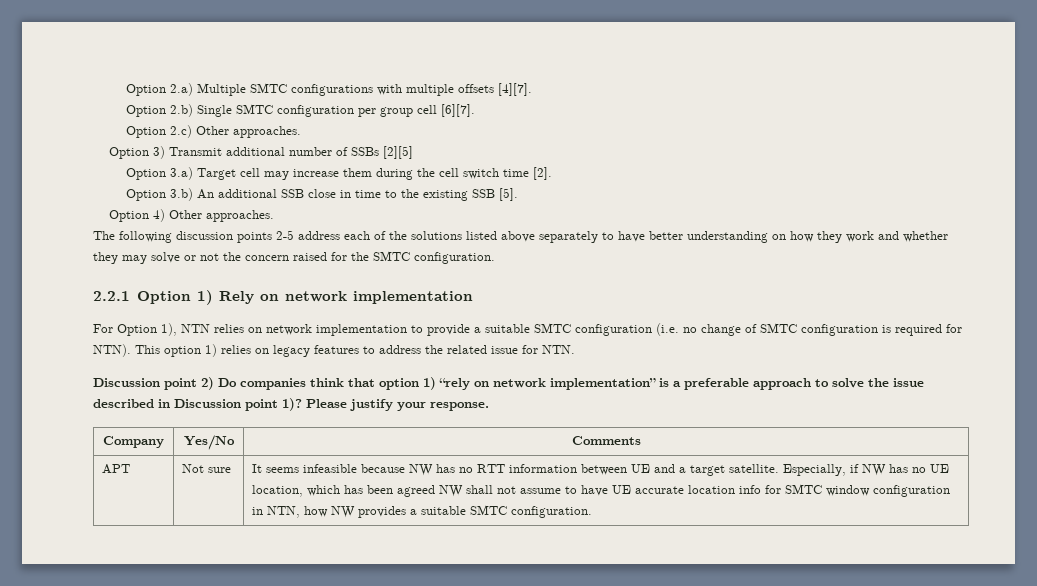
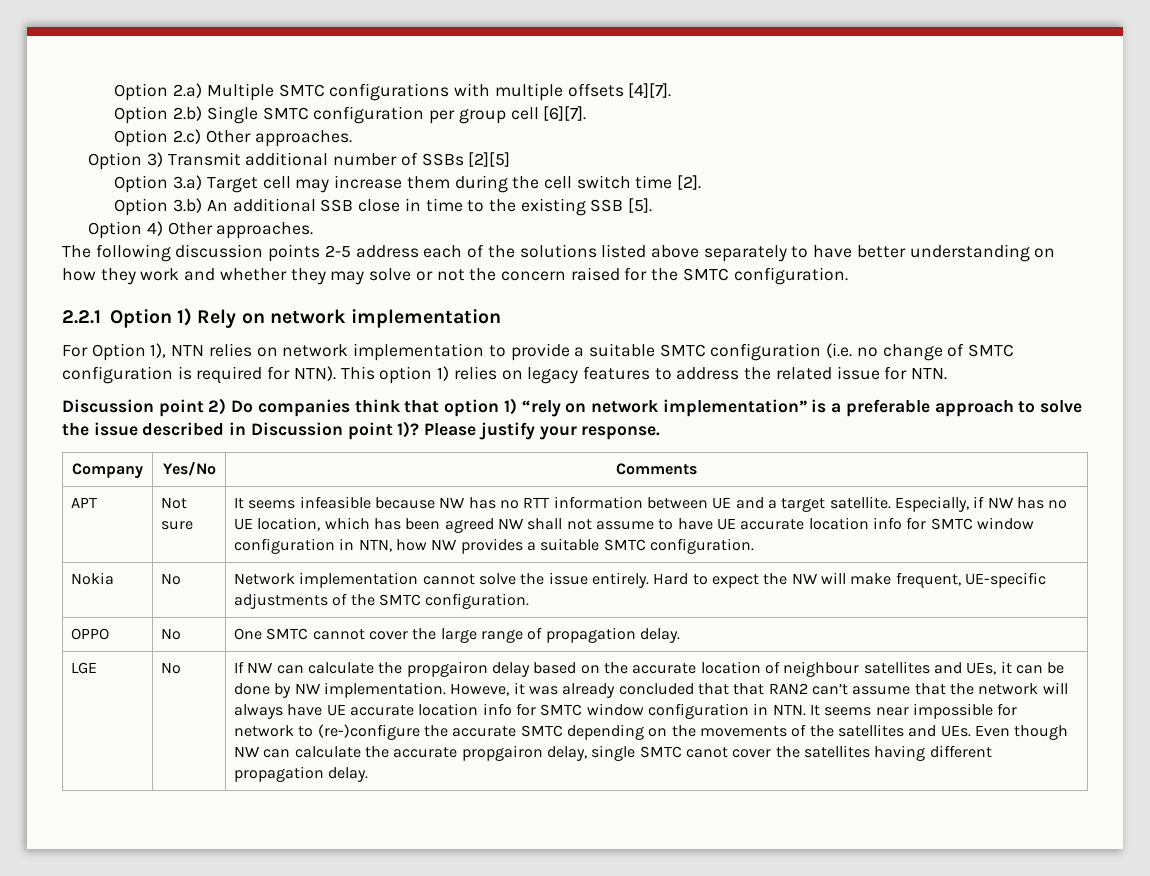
(593, 512) none -> [71,572,115,585] [161,573,182,585] [234,572,1046,588] [234,593,530,609] [71,628,110,640] [161,628,182,640] [234,627,681,643] [71,662,98,674] [161,662,182,674] [234,661,1065,677] [234,682,1068,698] [234,703,1018,719] [234,724,1069,740] [234,745,992,761] [234,766,369,782] // Nokia | No | Network implementation cannot solve the issue entirely. Hard to expect the NW will make frequent, UE-specific adjustments of the SMTC configuration. // OPPO | No | One SMTC cannot cover the large range of propagation delay. // LGE | No | If NW can calculate the propgairon delay based on the accurate location of neighbour satellites and UEs, it can be done by NW implementation. Howeve, it was already concluded that that RAN2 can’t assume that the network will always have UE accurate location info for SMTC window configuration in NTN. It seems near impossible for network to (re-)configure the accurate SMTC depending on the movements of the satellites and UEs. Even though NW can calculate the accurate propgairon delay, single SMTC canot cover the satellites having different propagation delay.

